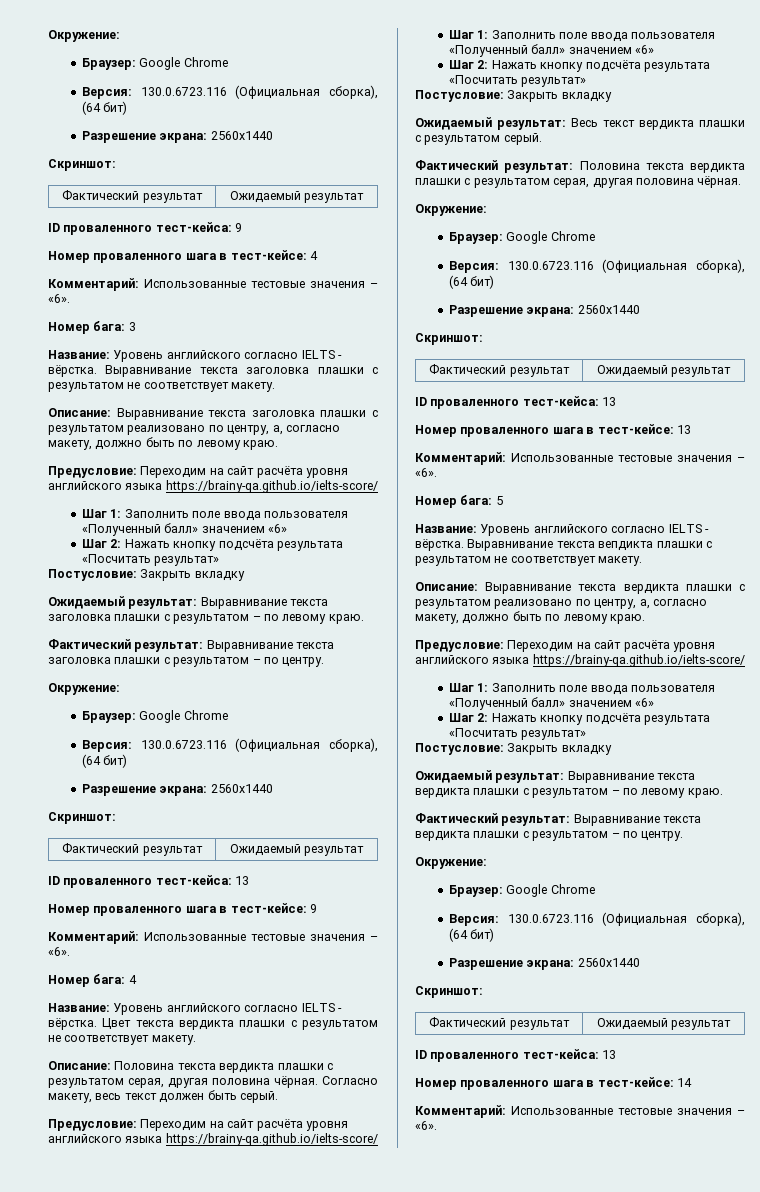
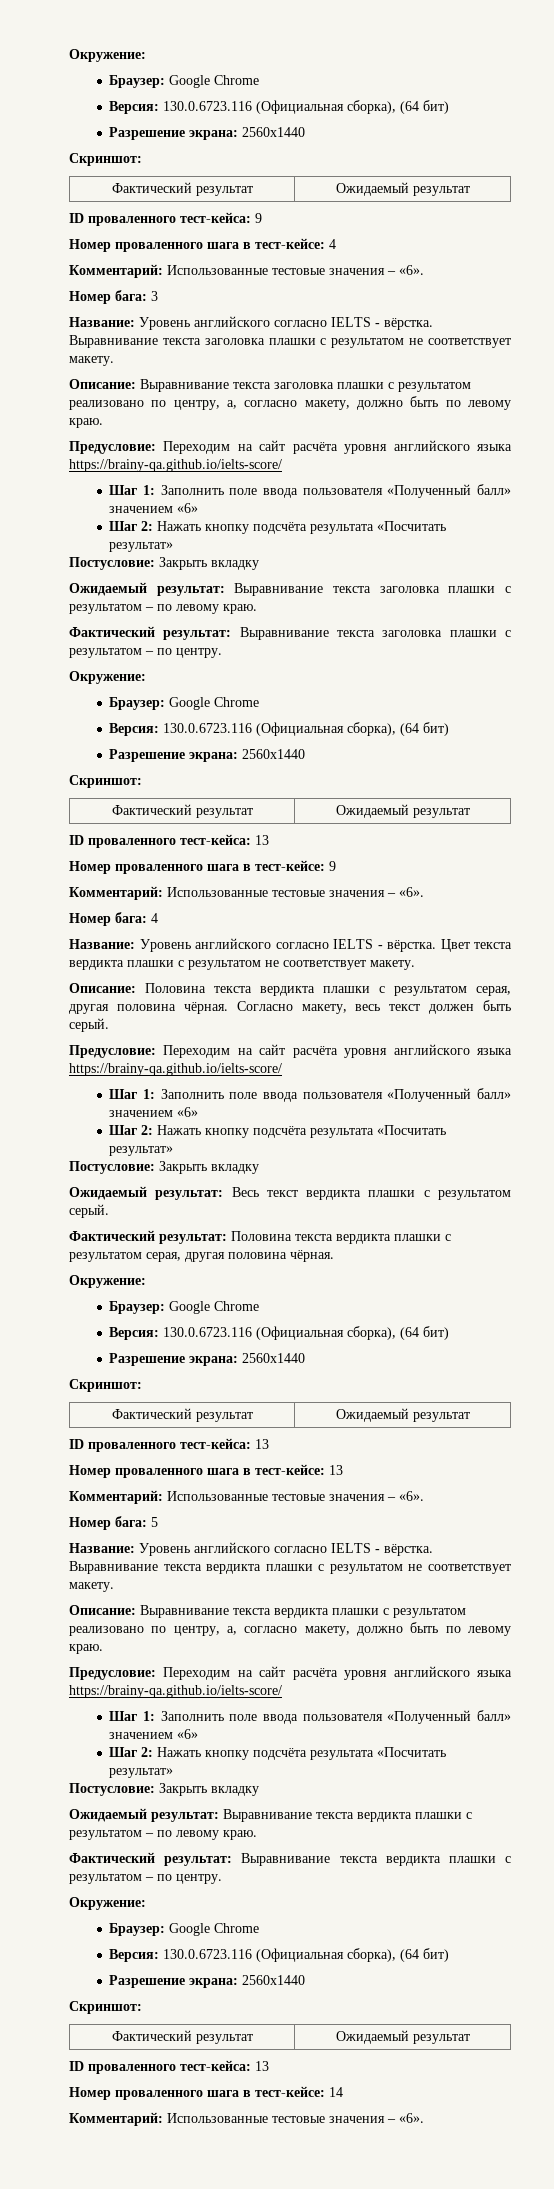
[598,541,654,551] вепдикта -> [206,1564,262,1574] вердикта

